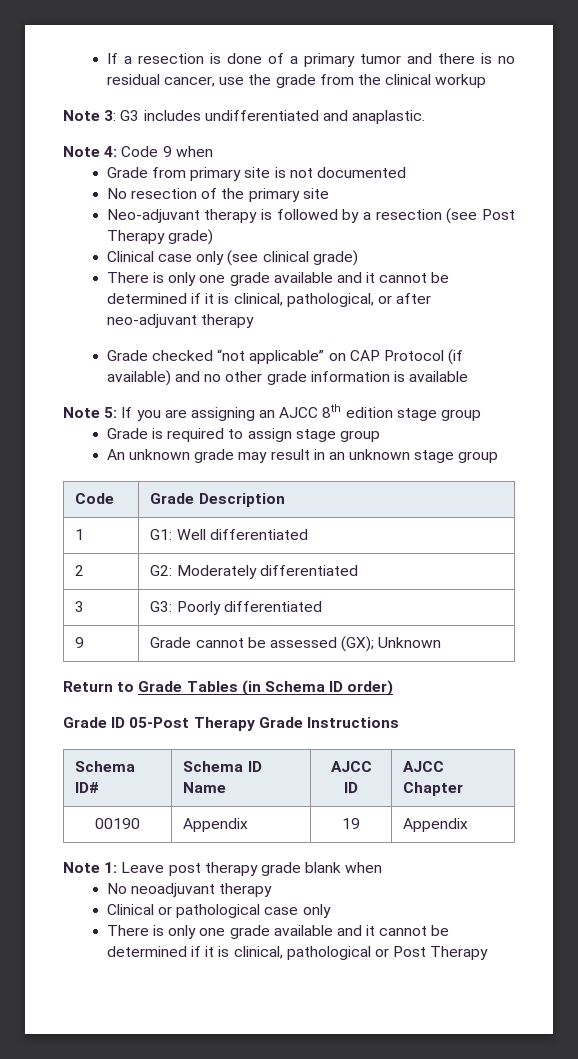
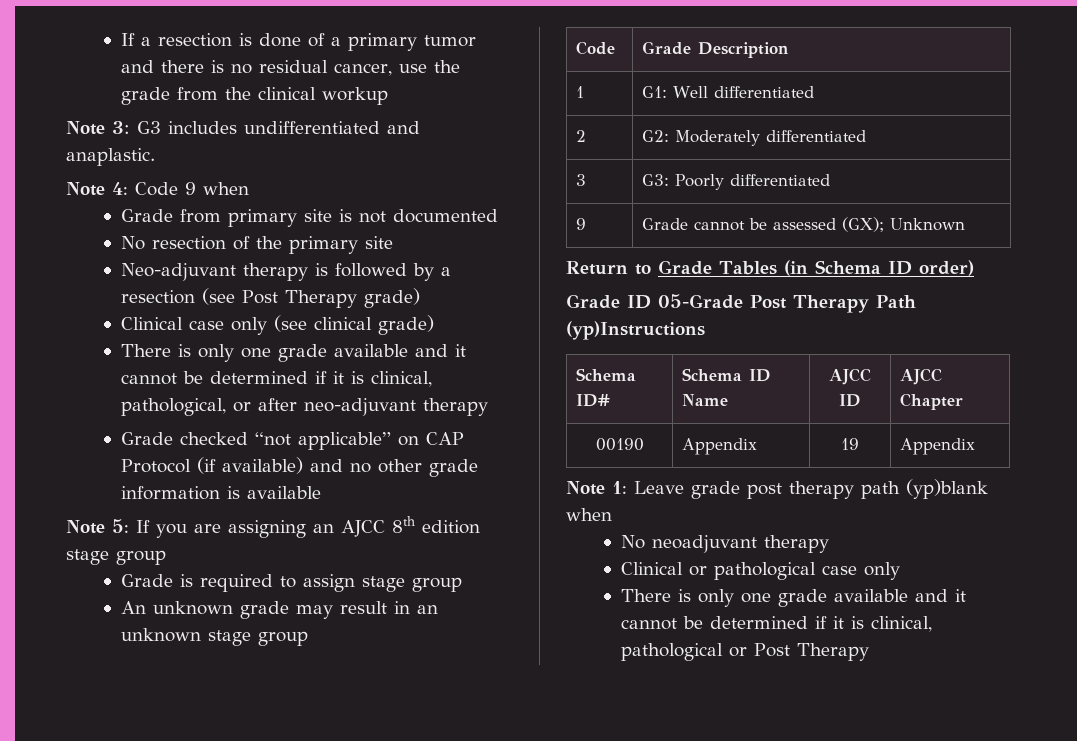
[129,717,399,731] 05-Post Therapy Grade Instructions -> [658,294,916,313] [566,321,705,340] 05-Grade Post Therapy Path (yp)Instructions
(165, 867) none -> [691,481,740,499] grade
[260,862,342,876] grade blank -> [861,479,988,499] path (yp)blank

